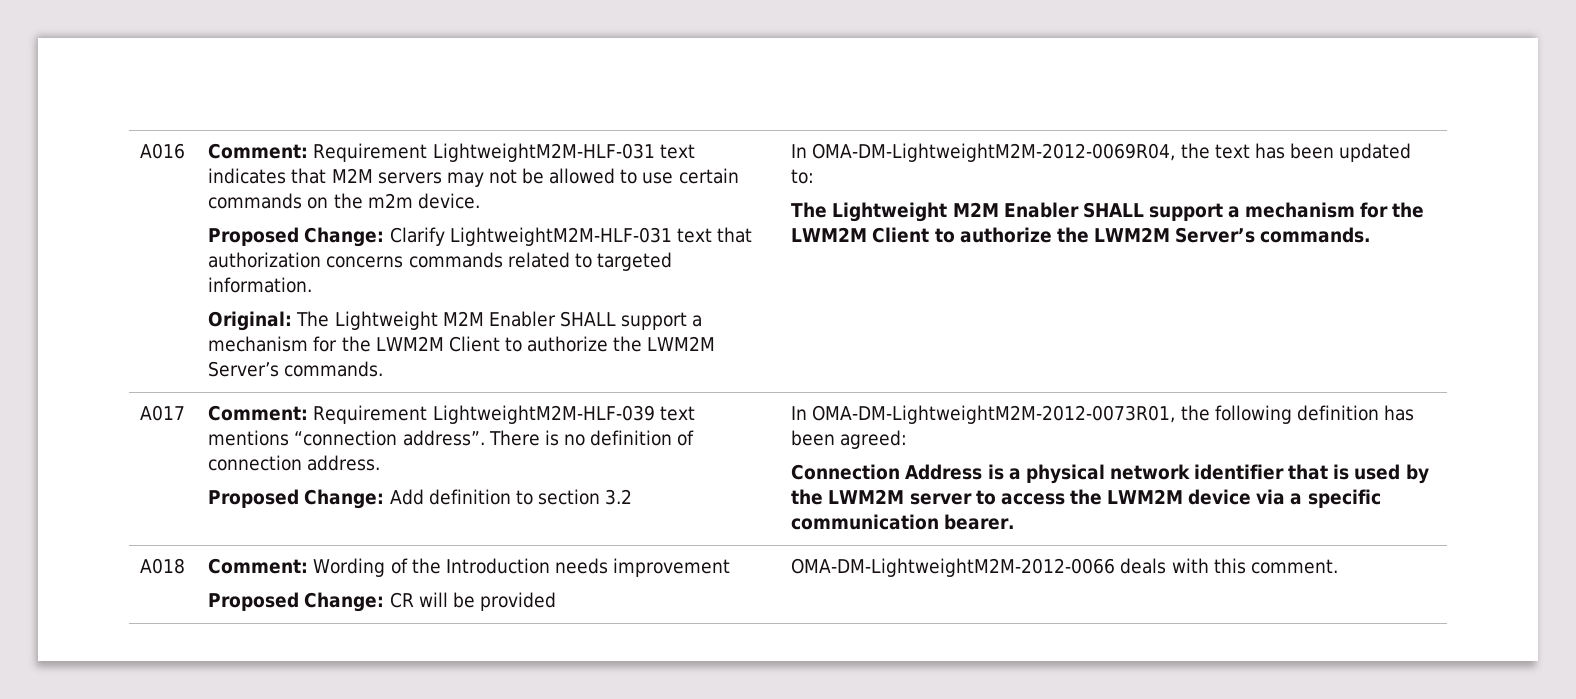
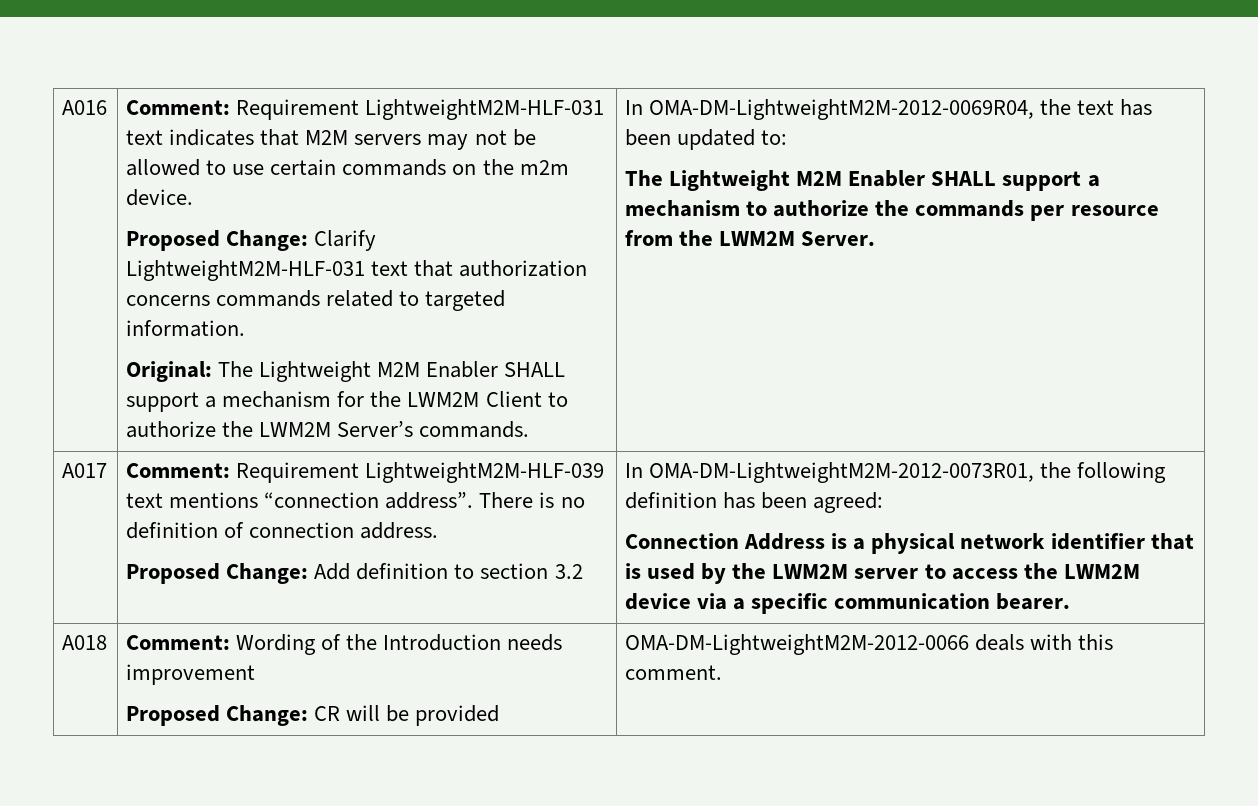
[1360,202,1425,218] [791,227,1372,243] for the LWM2M Client to authorize the LWM2M Server’s commands. -> [746,200,1159,221] [625,230,876,246] to authorize the commands per resource from the LWM2M Server.

